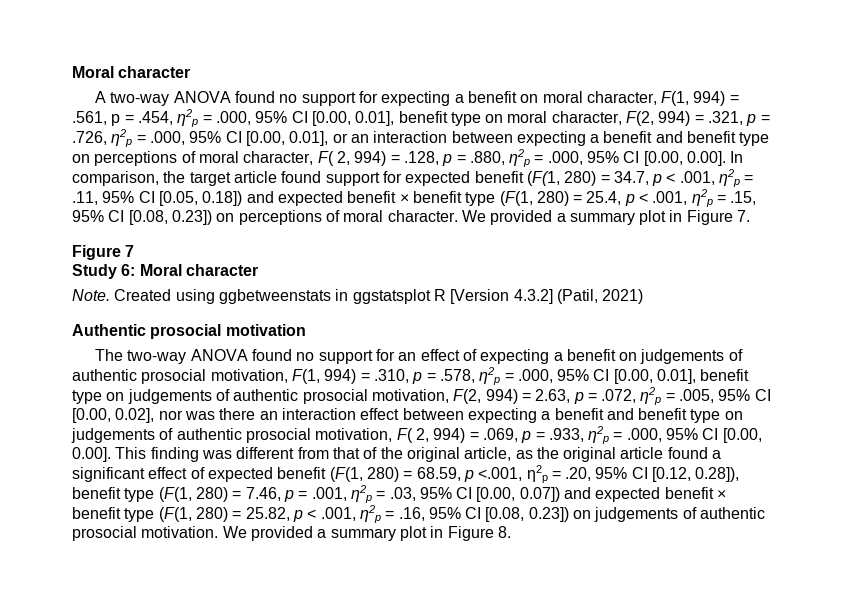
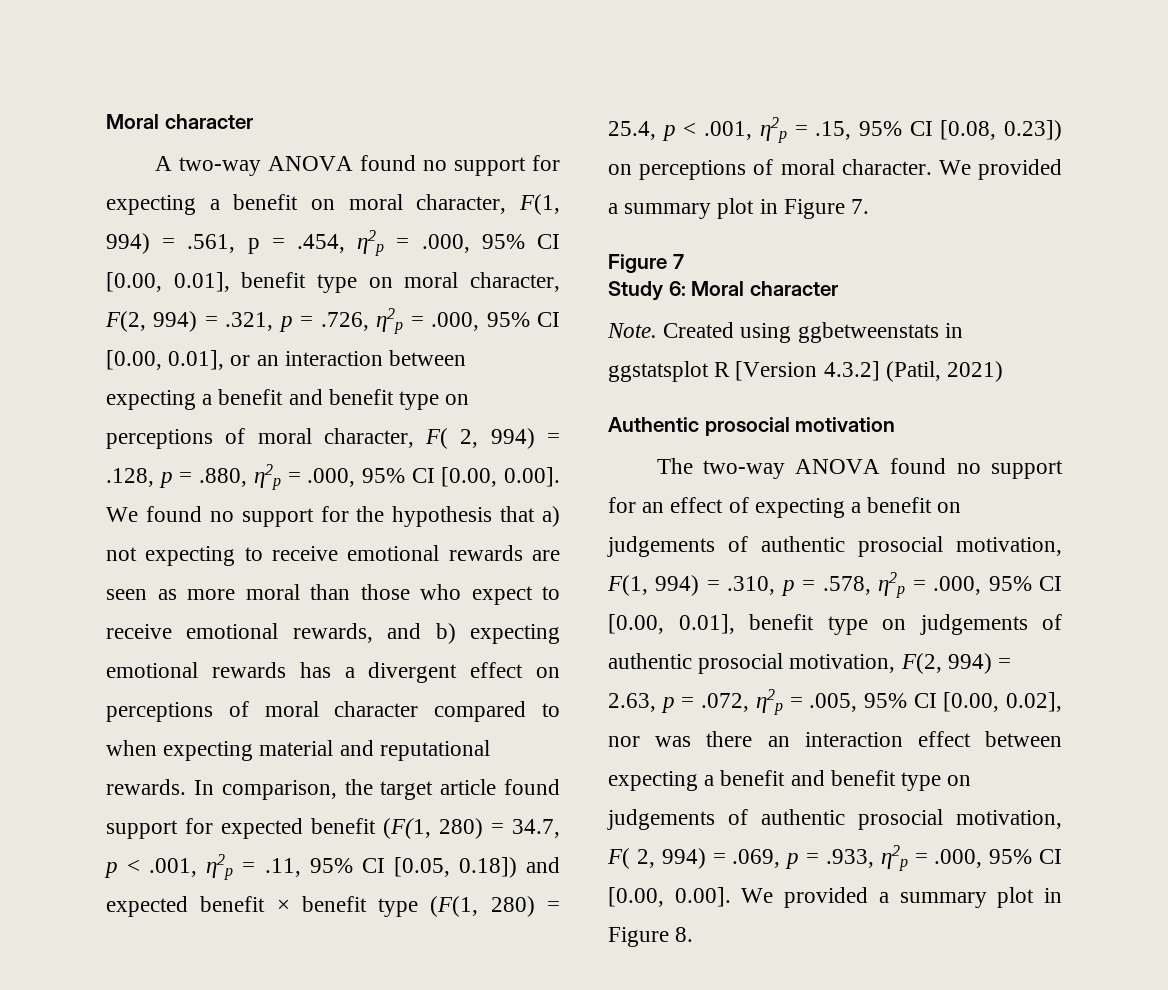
(727, 158) none -> [106,506,560,527] [106,545,560,566] [106,584,560,605] [106,623,560,644] [106,662,560,683] [106,701,560,722] [106,740,490,761] [106,779,186,795] We found no support for the hypothesis that a) not expecting to receive emotional rewards are seen as more moral than those who expect to receive emotional rewards, and b) expecting emotional rewards has a divergent effect on perceptions of moral character compared to when expecting material and reputational rewards.
[115,447,722,462] [72,465,740,483] [72,485,727,503] [72,505,766,523] [72,526,219,541] This finding was different from that of the original article, as the original article found a significant effect of expected benefit (F(1, 280) = 68.59, p <.001, η2p = .20, 95% CI [0.12, 0.28]), benefit type (F(1, 280) = 7.46, p = .001, η2p = .03, 95% CI [0.00, 0.07]) and expected benefit × benefit type (F(1, 280) = 25.82, p < .001, η2p = .16, 95% CI [0.08, 0.23]) on judgements of authentic prosocial motivation. -> (731, 897) none

